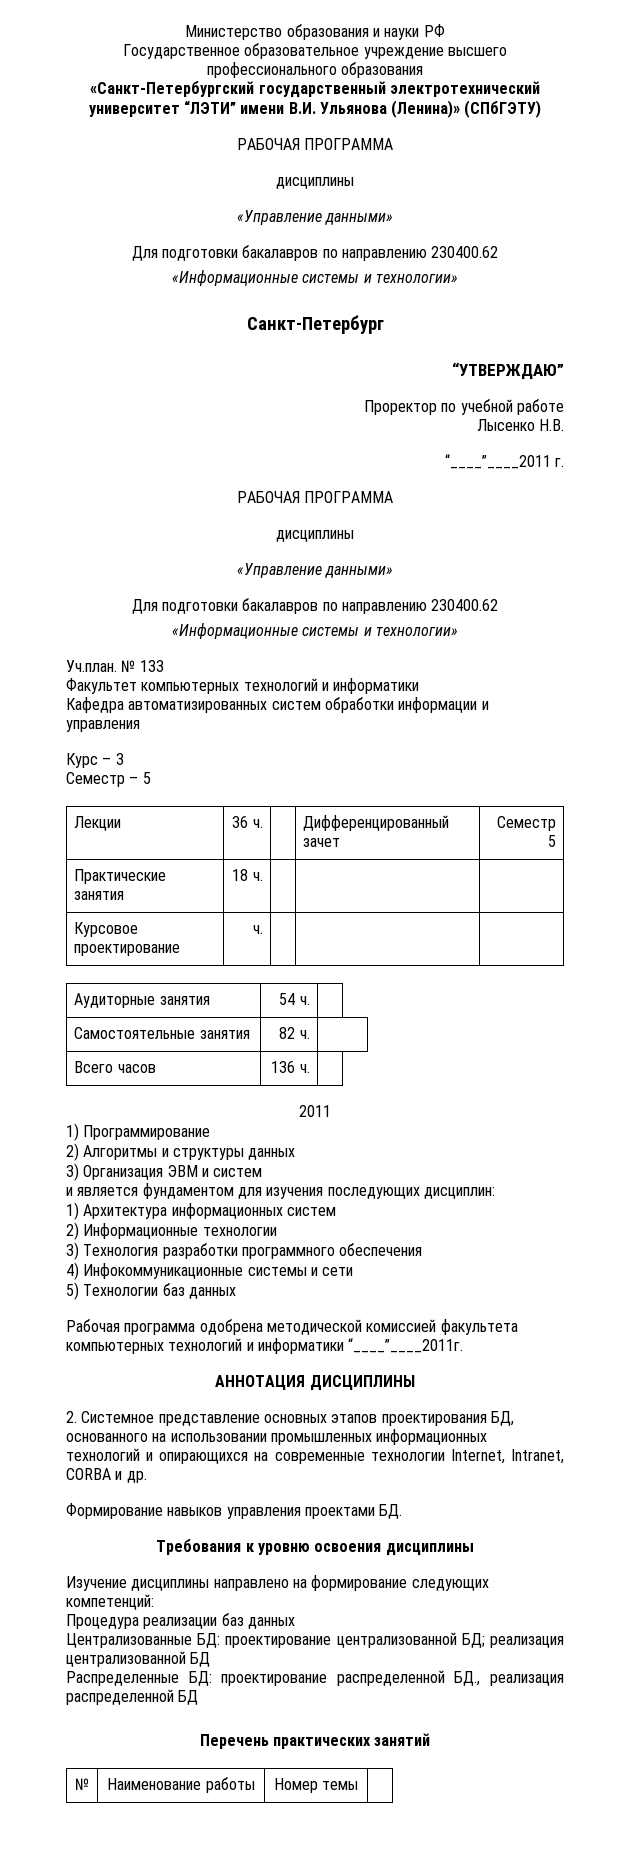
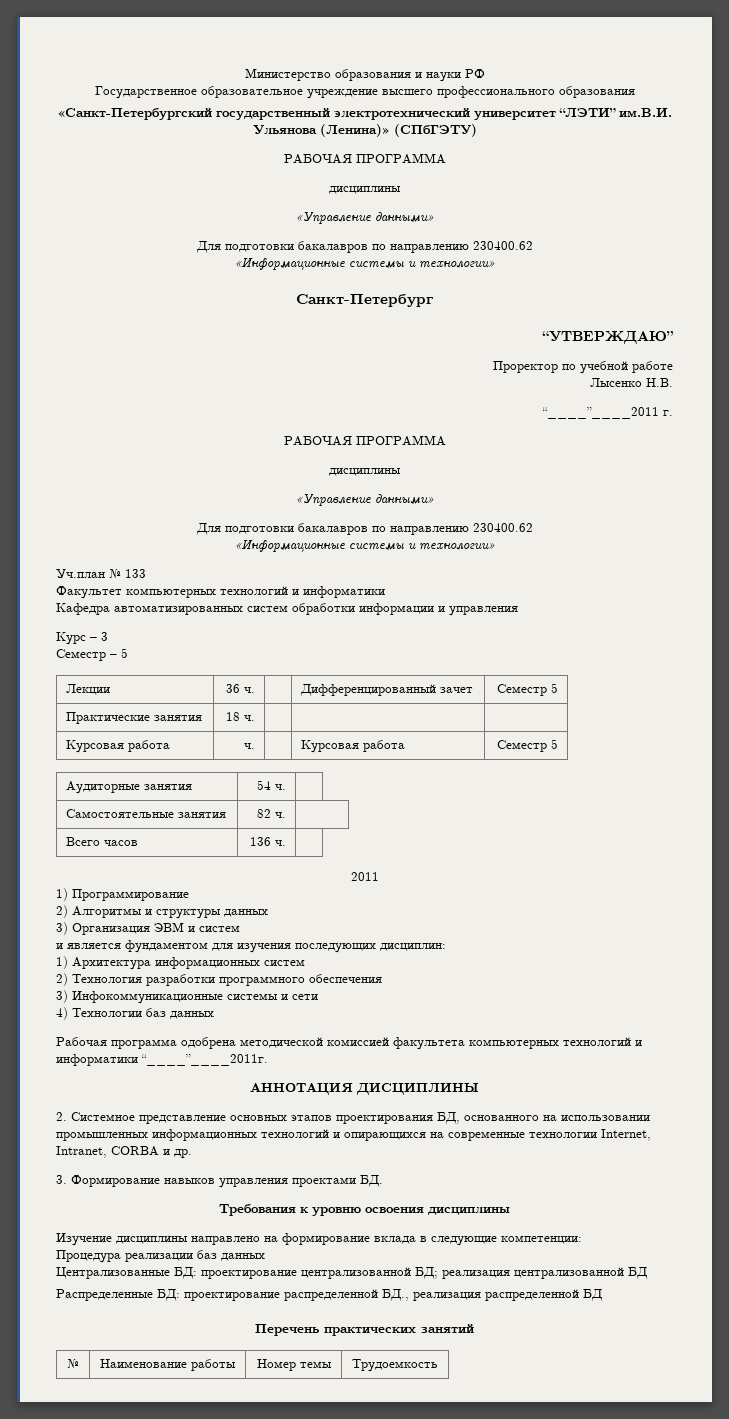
[240,102,316,114] имени В.И. -> [619,107,672,117] им.В.И.
[66,660,117,672] Уч.план. -> [56,569,105,579] Уч.план
[74,922,139,937] [74,944,181,956] [252,925,263,934] Курсовое проектирование | ч. | | | -> [66,740,171,753] [243,743,255,749] [301,740,406,753] [496,739,558,752] Курсовая работа | ч. | | Курсовая работа | Семестр 5
[83,1223,277,1239] [66,1242,79,1260] Информационные технологии // 3) -> (68, 979) none
[66,1262,79,1280] 4) -> [56,990,68,1003] 3)
[66,1282,79,1300] 5) -> [56,1007,68,1020] 4)
(147, 1477) none -> [56,1175,67,1184] 3.
[411,1579,489,1591] [66,1594,154,1610] следующих компетенций: -> [374,1235,582,1246] вклада в следующие компетенции:
(359, 1785) none -> [352,1359,438,1372] Трудоемкость

